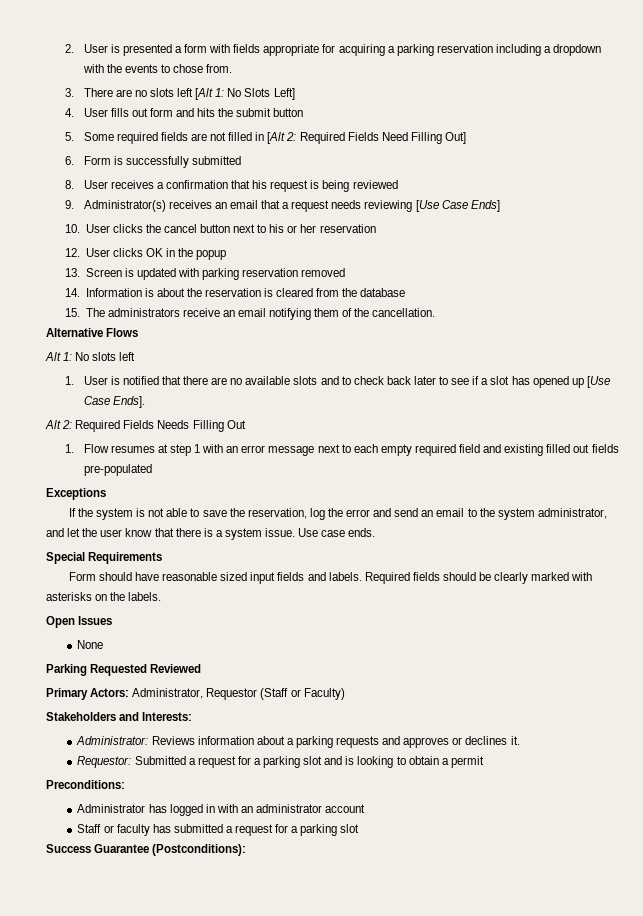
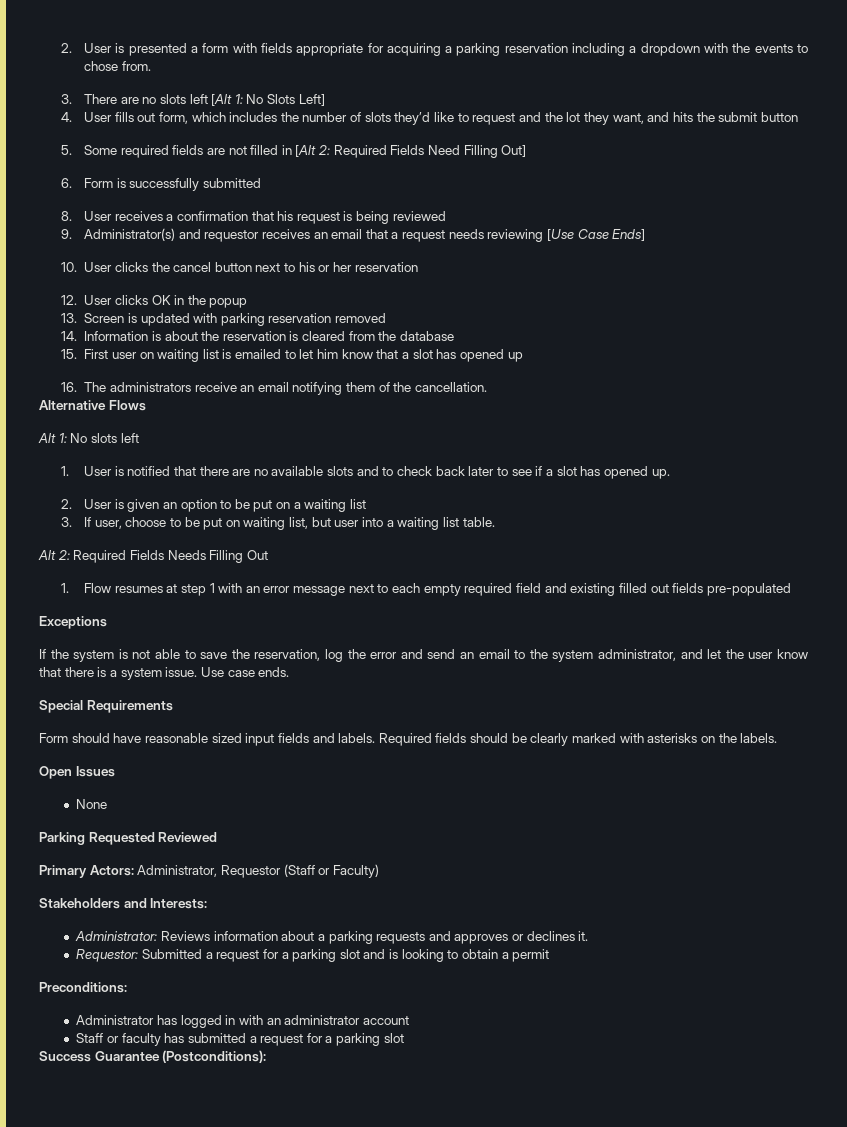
[149,108,173,117] form -> [158,112,644,125] form, which includes the number of slots they’d like to request and the lot they want,
(166, 206) none -> [178,229,260,242] and requestor
(80, 312) none -> [84,349,523,362] [61,382,78,392] First user on waiting list is emailed to let him know that a slot has opened up // 16.
[571,376,610,388] [83,396,145,408] up [Use Case Ends]. -> [651,469,670,479] [61,499,367,512] [61,517,495,530] up. // 2. User is given an option to be put on a waiting list // 3. If user, choose to be put on waiting list, but user into a waiting list table.

